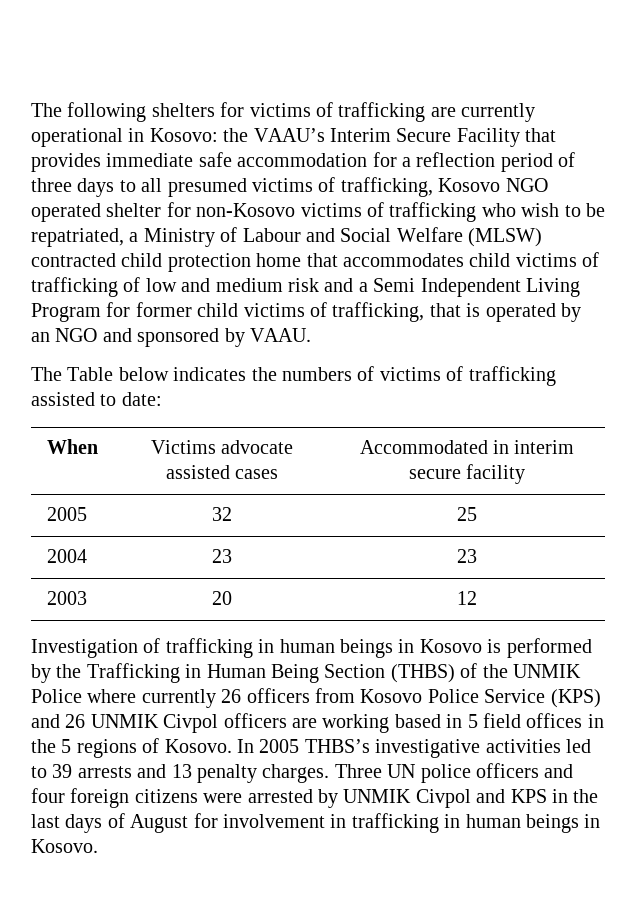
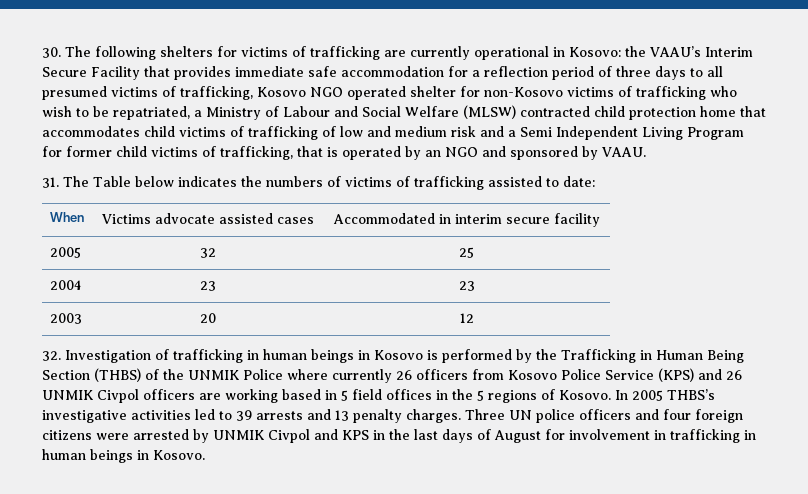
(31, 110) none -> [42,47,61,58] 30.
(311, 335) none -> [42,177,59,188] 31.
(477, 598) none -> [42,351,61,361] 32.

